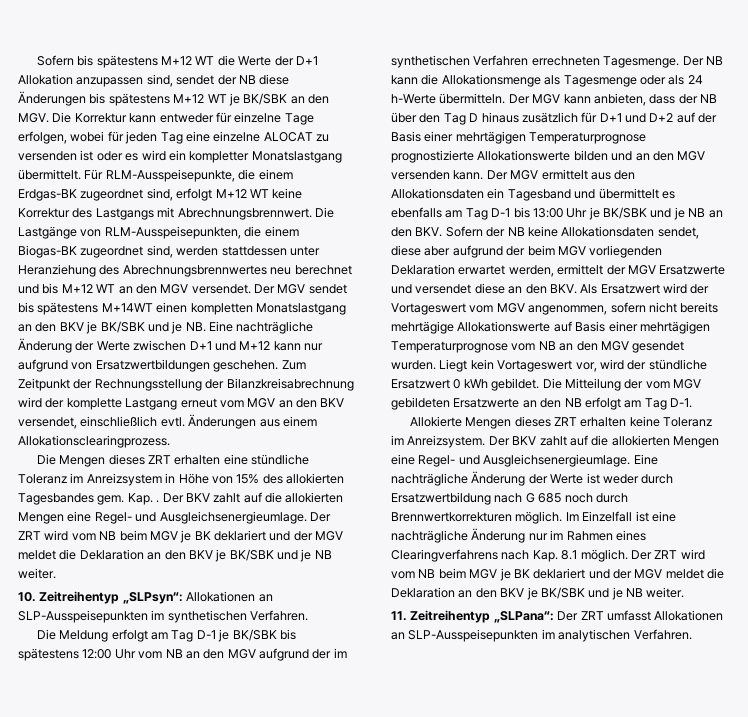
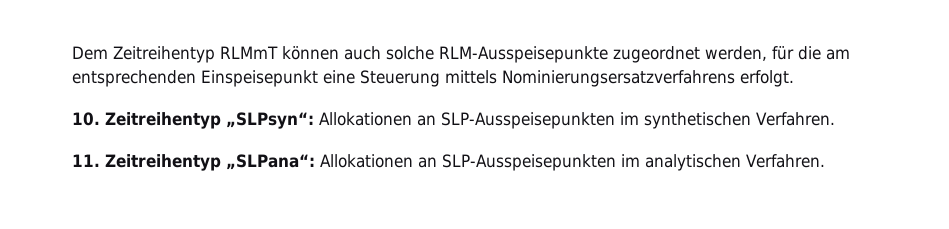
[36,55,318,68] [18,74,290,87] [18,91,329,106] [18,112,314,125] [18,131,329,144] [18,150,342,163] [18,169,293,182] [18,188,303,201] [18,207,334,220] [18,226,299,239] [18,245,320,258] [18,264,352,277] [18,283,347,294] [18,302,346,315] [18,321,314,334] [18,338,323,353] [18,359,306,372] [18,378,354,391] [18,397,345,410] [18,414,317,429] [18,435,170,448] [36,454,310,467] [18,473,344,486] [18,492,344,505] [18,511,331,524] [18,530,344,543] [18,549,332,562] [18,568,56,579] Sofern bis spätestens M+12 WT die Werte der D+1 Allokation anzupassen sind, sendet der NB diese Änderungen bis spätestens M+12 WT je BK/SBK an den MGV. Die Korrektur kann entweder für einzelne Tage erfolgen, wobei für jeden Tag eine einzelne ALOCAT zu versenden ist oder es wird ein kompletter Monatslastgang übermittelt. Für RLM-Ausspeisepunkte, die einem Erdgas-BK zugeordnet sind, erfolgt M+12 WT keine Korrektur des Lastgangs mit Abrechnungsbrennwert. Die Lastgänge von RLM-Ausspeisepunkten, die einem Biogas-BK zugeordnet sind, werden stattdessen unter Heranziehung des Abrechnungsbrennwertes neu berechnet und bis M+12 WT an den MGV versendet. Der MGV sendet bis spätestens M+14WT einen kompletten Monatslastgang an den BKV je BK/SBK und je NB. Eine nachträgliche Änderung der Werte zwischen D+1 und M+12 kann nur aufgrund von Ersatzwertbildungen geschehen. Zum Zeitpunkt der Rechnungsstellung der Bilanzkreisabrechnung wird der komplette Lastgang erneut vom MGV an den BKV versendet, einschließlich evtl. Änderungen aus einem Allokationsclearingprozess. // Die Mengen dieses ZRT erhalten eine stündliche Toleranz im Anreizsystem in Höhe von 15% des allokierten Tagesbandes gem. Kap. . Der BKV zahlt auf die allokierten Mengen eine Regel- und Ausgleichsenergieumlage. Der ZRT wird vom NB beim MGV je BK deklariert und der MGV meldet die Deklaration an den BKV je BK/SBK und je NB weiter. -> [72,46,850,63] [72,70,794,87] Dem Zeitreihentyp RLMmT können auch solche RLM-Ausspeisepunkte zugeordnet werden, für die am entsprechenden Einspeisepunkt eine Steuerung mittels Nominierungsersatzverfahrens erfolgt.
[36,629,296,642] [18,648,347,661] [391,55,723,68] [391,74,703,87] [391,93,717,106] [391,112,718,125] [391,131,647,144] [391,150,706,163] [391,169,636,180] [391,188,675,201] [391,207,723,220] [391,226,699,239] [391,245,663,258] [391,264,726,277] [391,283,710,294] [391,302,719,315] [391,321,710,334] [391,341,685,353] [391,359,707,372] [391,378,701,391] [391,397,692,410] [409,416,713,429] [391,435,719,448] [391,454,658,467] [391,471,674,486] [391,492,628,505] [391,511,676,524] [391,528,646,543] [391,549,705,562] [391,568,725,581] [391,587,685,600] // Die Meldung erfolgt am Tag D-1 je BK/SBK bis spätestens 12:00 Uhr vom NB an den MGV aufgrund der im synthetischen Verfahren errechneten Tagesmenge. Der NB kann die Allokationsmenge als Tagesmenge oder als 24 h-Werte übermitteln. Der MGV kann anbieten, dass der NB über den Tag D hinaus zusätzlich für D+1 und D+2 auf der Basis einer mehrtägigen Temperaturprognose prognostizierte Allokationswerte bilden und an den MGV versenden kann. Der MGV ermittelt aus den Allokationsdaten ein Tagesband und übermittelt es ebenfalls am Tag D-1 bis 13:00 Uhr je BK/SBK und je NB an den BKV. Sofern der NB keine Allokationsdaten sendet, diese aber aufgrund der beim MGV vorliegenden Deklaration erwartet werden, ermittelt der MGV Ersatzwerte und versendet diese an den BKV. Als Ersatzwert wird der Vortageswert vom MGV angenommen, sofern nicht bereits mehrtägige Allokationswerte auf Basis einer mehrtägigen Temperaturprognose vom NB an den MGV gesendet wurden. Liegt kein Vortageswert vor, wird der stündliche Ersatzwert 0 kWh gebildet. Die Mitteilung der vom MGV gebildeten Ersatzwerte an den NB erfolgt am Tag D-1. // Allokierte Mengen dieses ZRT erhalten keine Toleranz im Anreizsystem. Der BKV zahlt auf die allokierten Mengen eine Regel- und Ausgleichsenergieumlage. Eine nachträgliche Änderung der Werte ist weder durch Ersatzwertbildung nach G 685 noch durch Brennwertkorrekturen möglich. Im Einzelfall ist eine nachträgliche Änderung nur im Rahmen eines Clearingverfahrens nach Kap. 8.1 möglich. Der ZRT wird vom NB beim MGV je BK deklariert und der MGV meldet die Deklaration an den BKV je BK/SBK und je NB weiter. -> (835, 119) none
[557,610,651,621] Der ZRT umfasst -> (315, 162) none

